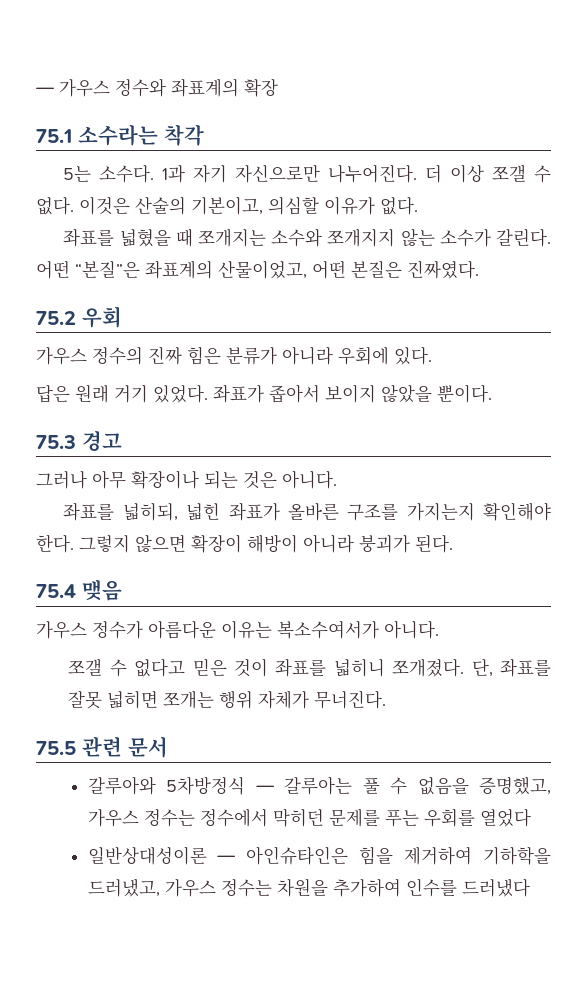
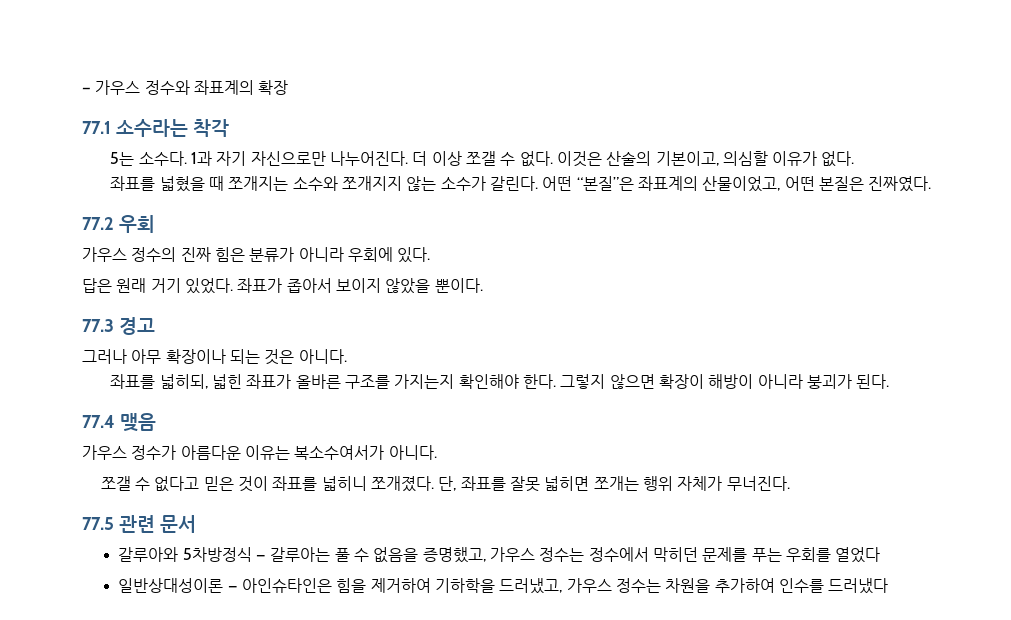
[36,129,72,143] 75.1 -> [82,121,111,134] 77.1
[36,311,76,325] 75.2 -> [82,217,114,230] 77.2
[36,435,76,449] 75.3 -> [82,319,114,332] 77.3
[36,584,76,598] 75.4 -> [82,415,115,428] 77.4
[36,741,76,755] 75.5 -> [82,517,114,530] 77.5

